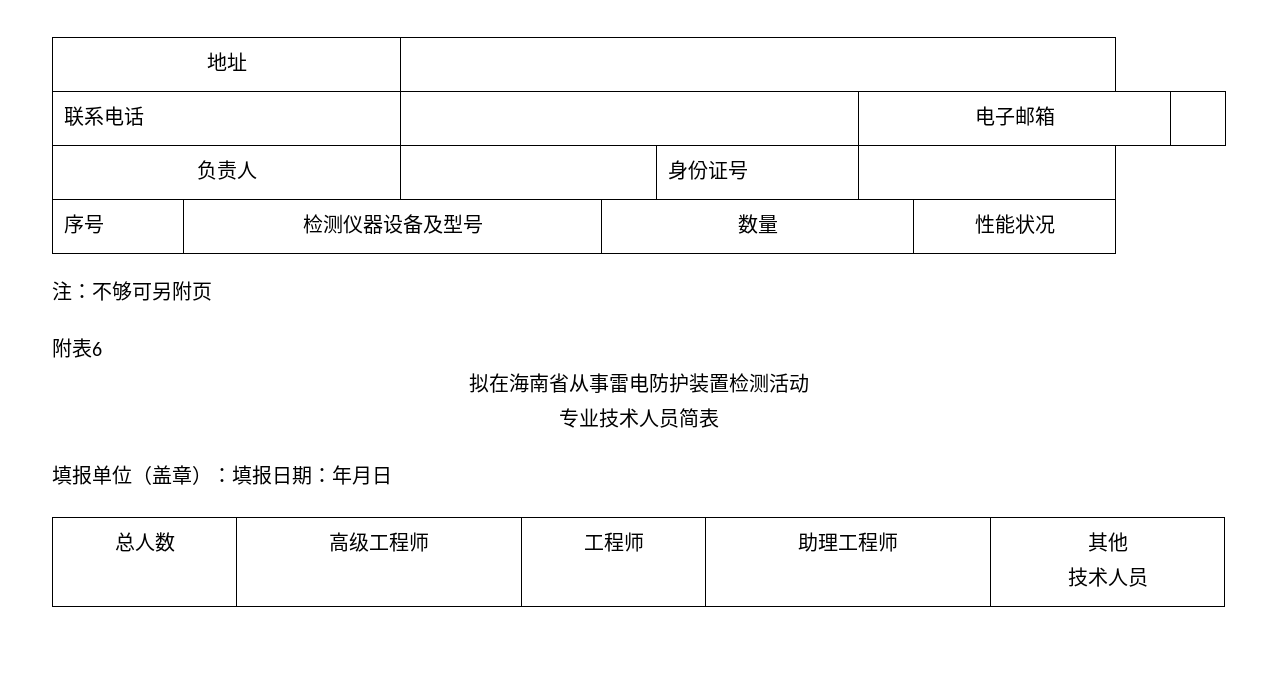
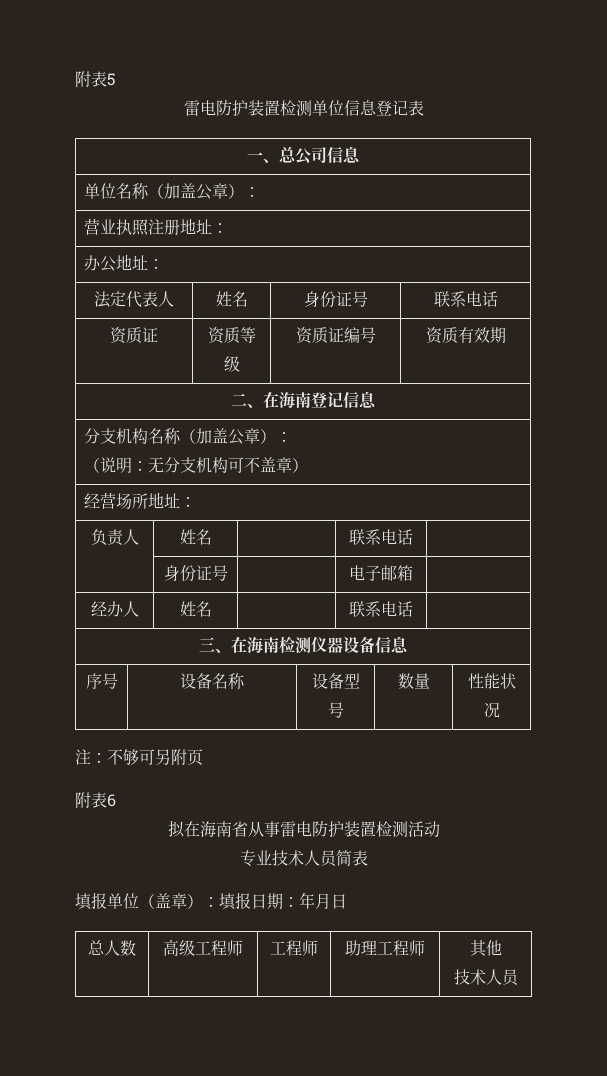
[206,52,247,71] [64,106,145,127] 地址 | // 联系电话 -> [75,71,115,88] [183,99,424,116] [247,146,360,165] [84,183,261,200] [84,218,229,236] [84,254,165,272] [94,291,174,308] [215,291,248,307] [303,291,368,308] [433,291,498,307] [110,327,158,344] [207,327,256,344] [223,356,240,372] [295,327,376,344] [425,327,506,344] [231,391,376,408] [84,428,293,445] [84,457,309,474] [84,492,197,509] [90,529,139,546] [179,529,212,545] [349,529,413,545] [163,565,228,582] 附表5 // 雷电防护装置检测单位信息登记表 // 一、总公司信息 // 单位名称（加盖公章）： // 营业执照注册地址： // 办公地址： // 法定代表人 | 姓名 | 身份证号 | 联系电话 // 资质证 | 资质等级 | 资质证编号 | 资质有效期 // 二、在海南登记信息 // 分支机构名称（加盖公章）： // （说明：无分支机构可不盖章） // 经营场所地址： // 负责人 | 姓名 | | 联系电话 | // | 身份证号
[196,160,257,180] [668,160,749,180] [64,214,105,234] [302,214,443,234] 负责人 | | 身份证号 | // 序号 | 检测仪器设备及 -> [90,601,139,617] [179,601,212,617] [349,601,413,617] [199,636,408,654] [85,673,118,689] [180,673,245,689] [311,673,344,689] 经办人 | 姓名 | | 联系电话 | // 三、在海南检测仪器设备信息 // 序号 | 设备名称 | 设备

